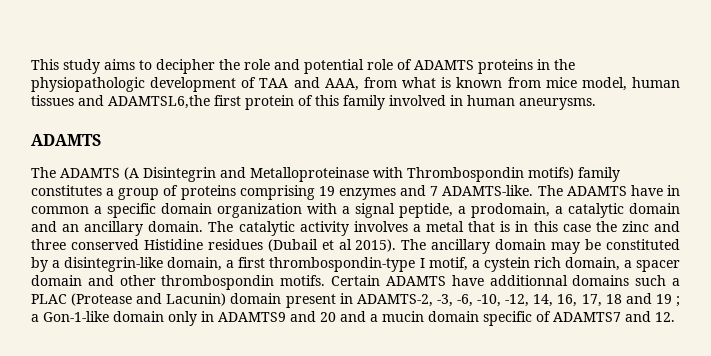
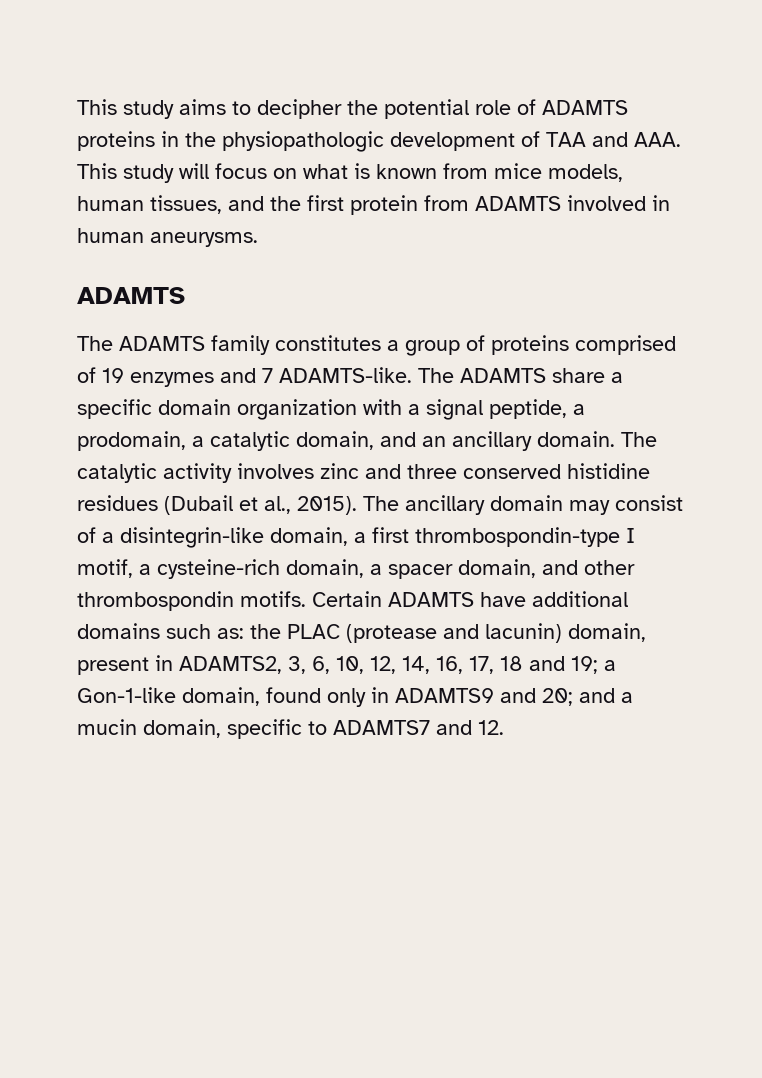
[244,59,300,70] role and -> (378, 107) none
[324,77,397,91] AAA, from -> [634,132,681,147] [77,163,297,183] AAA. This study will focus on
[581,77,680,91] [31,95,385,110] model, human tissues and ADAMTSL6,the first protein of this family -> [548,164,623,182] [77,195,561,215] models, human tissues, and the first protein from ADAMTS
[124,167,574,182] (A Disintegrin and Metalloproteinase with Thrombospondin motifs) -> (205, 343) none
[239,185,315,200] comprising -> [575,335,676,355] [77,367,96,383] comprised of
[630,185,680,196] [31,206,89,214] have in common -> [552,368,605,383] share
[629,203,680,214] domain -> [296,431,374,450] domain,
[412,221,617,232] a metal that is in this case the -> (314, 471) none
[143,239,203,250] Histidine -> [567,463,650,479] histidine
[338,239,352,250] al -> [264,496,291,514] al.,
[585,239,680,250] [31,257,48,272] be constituted by -> [615,495,683,511] [77,527,96,543] consist of
[483,257,561,272] cystein rich -> [157,559,280,579] cysteine-rich
[31,275,82,286] domain -> [458,559,536,578] domain,
[489,275,568,286] additionnal -> [532,591,628,607] additional
[672,278,681,286] [31,293,530,308] a PLAC (Protease and Lacunin) domain present in ADAMTS-2, -3, -6, -10, -12, -> [217,623,646,643] [77,655,396,675] as: the PLAC (protease and lacunin) domain, present in ADAMTS2, 3, 6, 10, 12,
[655,294,680,307] [31,311,164,322] 19 ; a Gon-1-like domain -> [571,656,616,674] [77,687,321,706] 19; a Gon-1-like domain, found
[320,312,336,322] 20 -> [542,688,573,706] 20;
[428,311,551,326] domain specific of -> [143,719,327,739] domain, specific to

